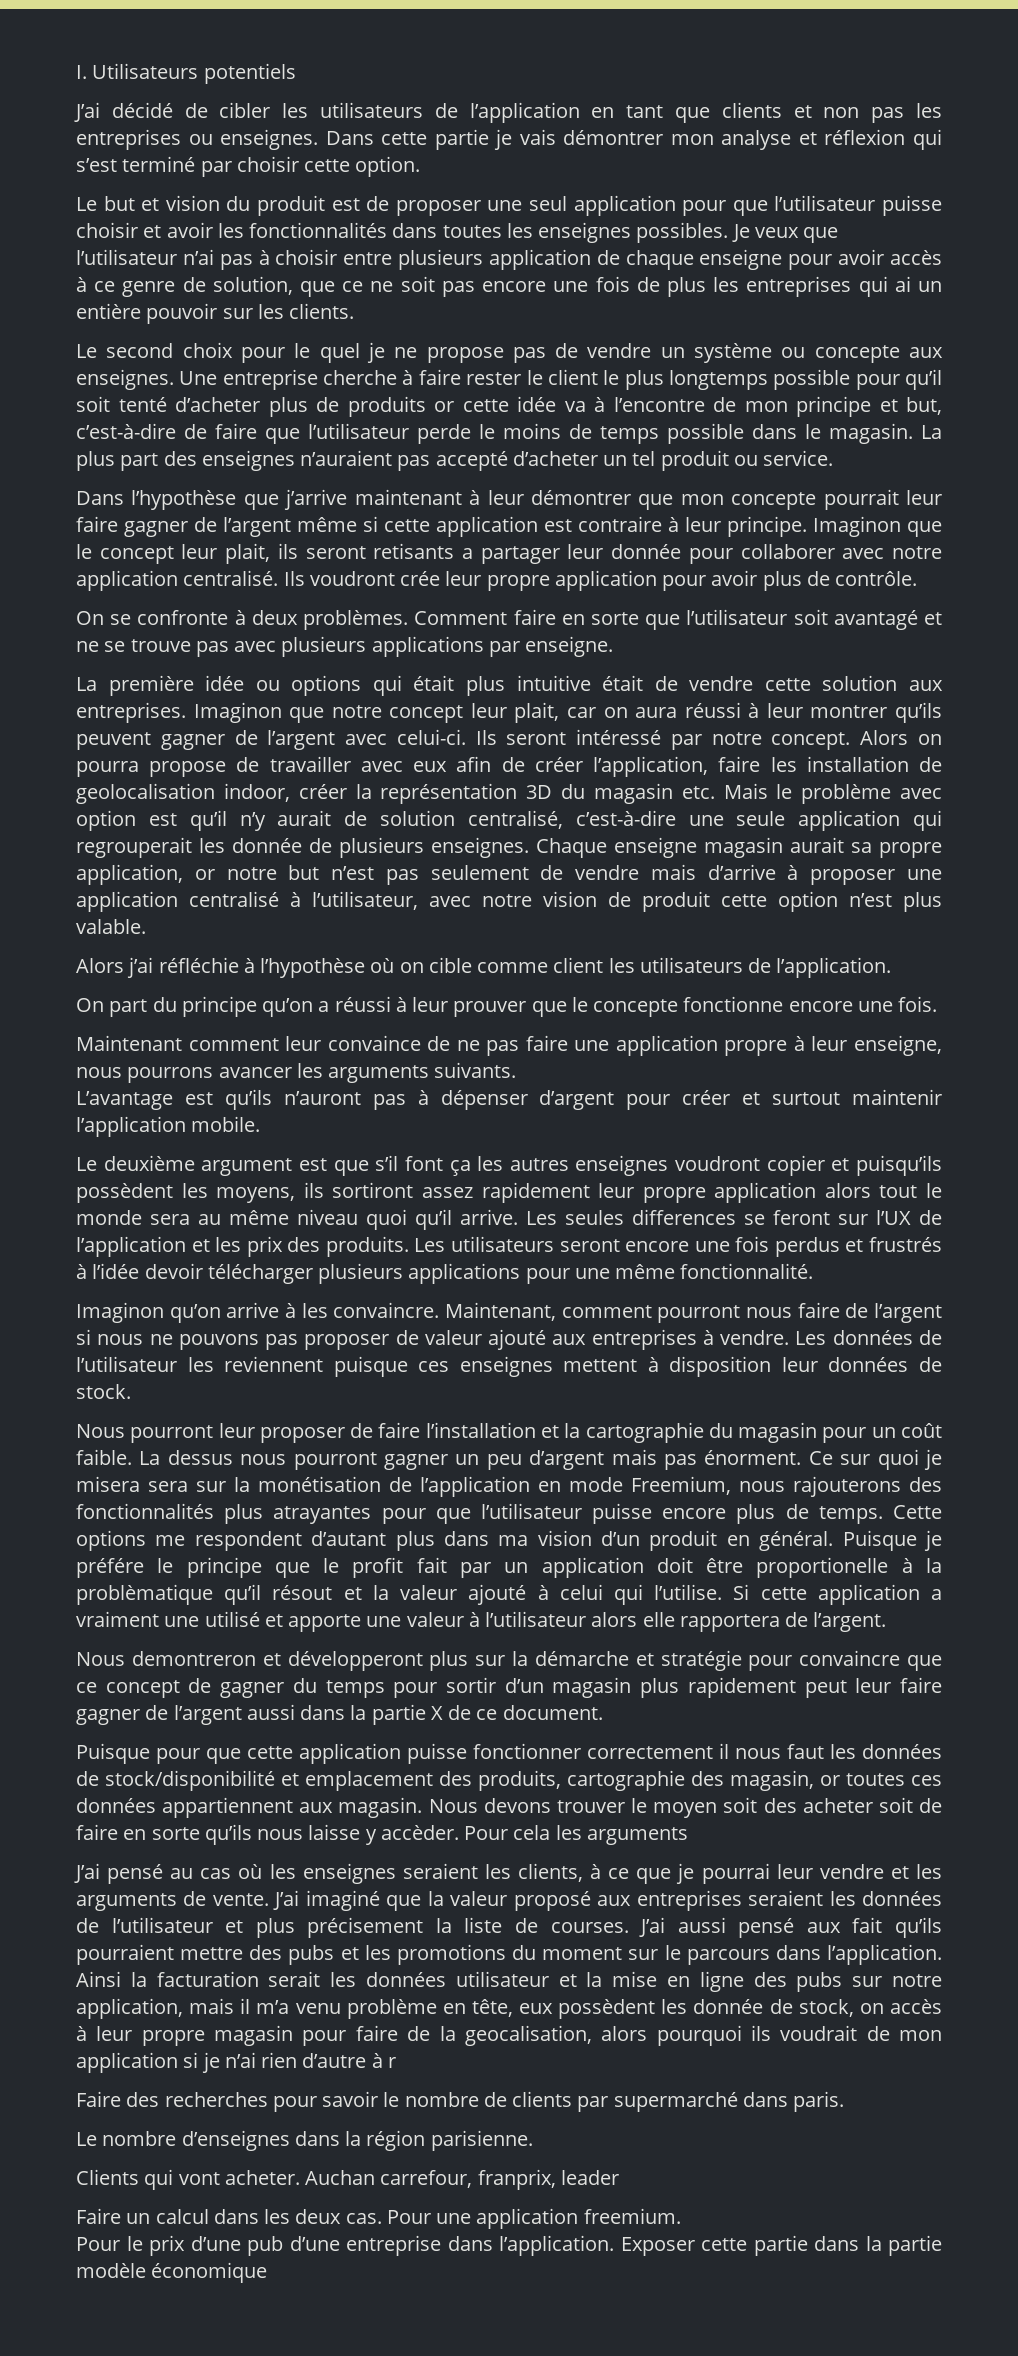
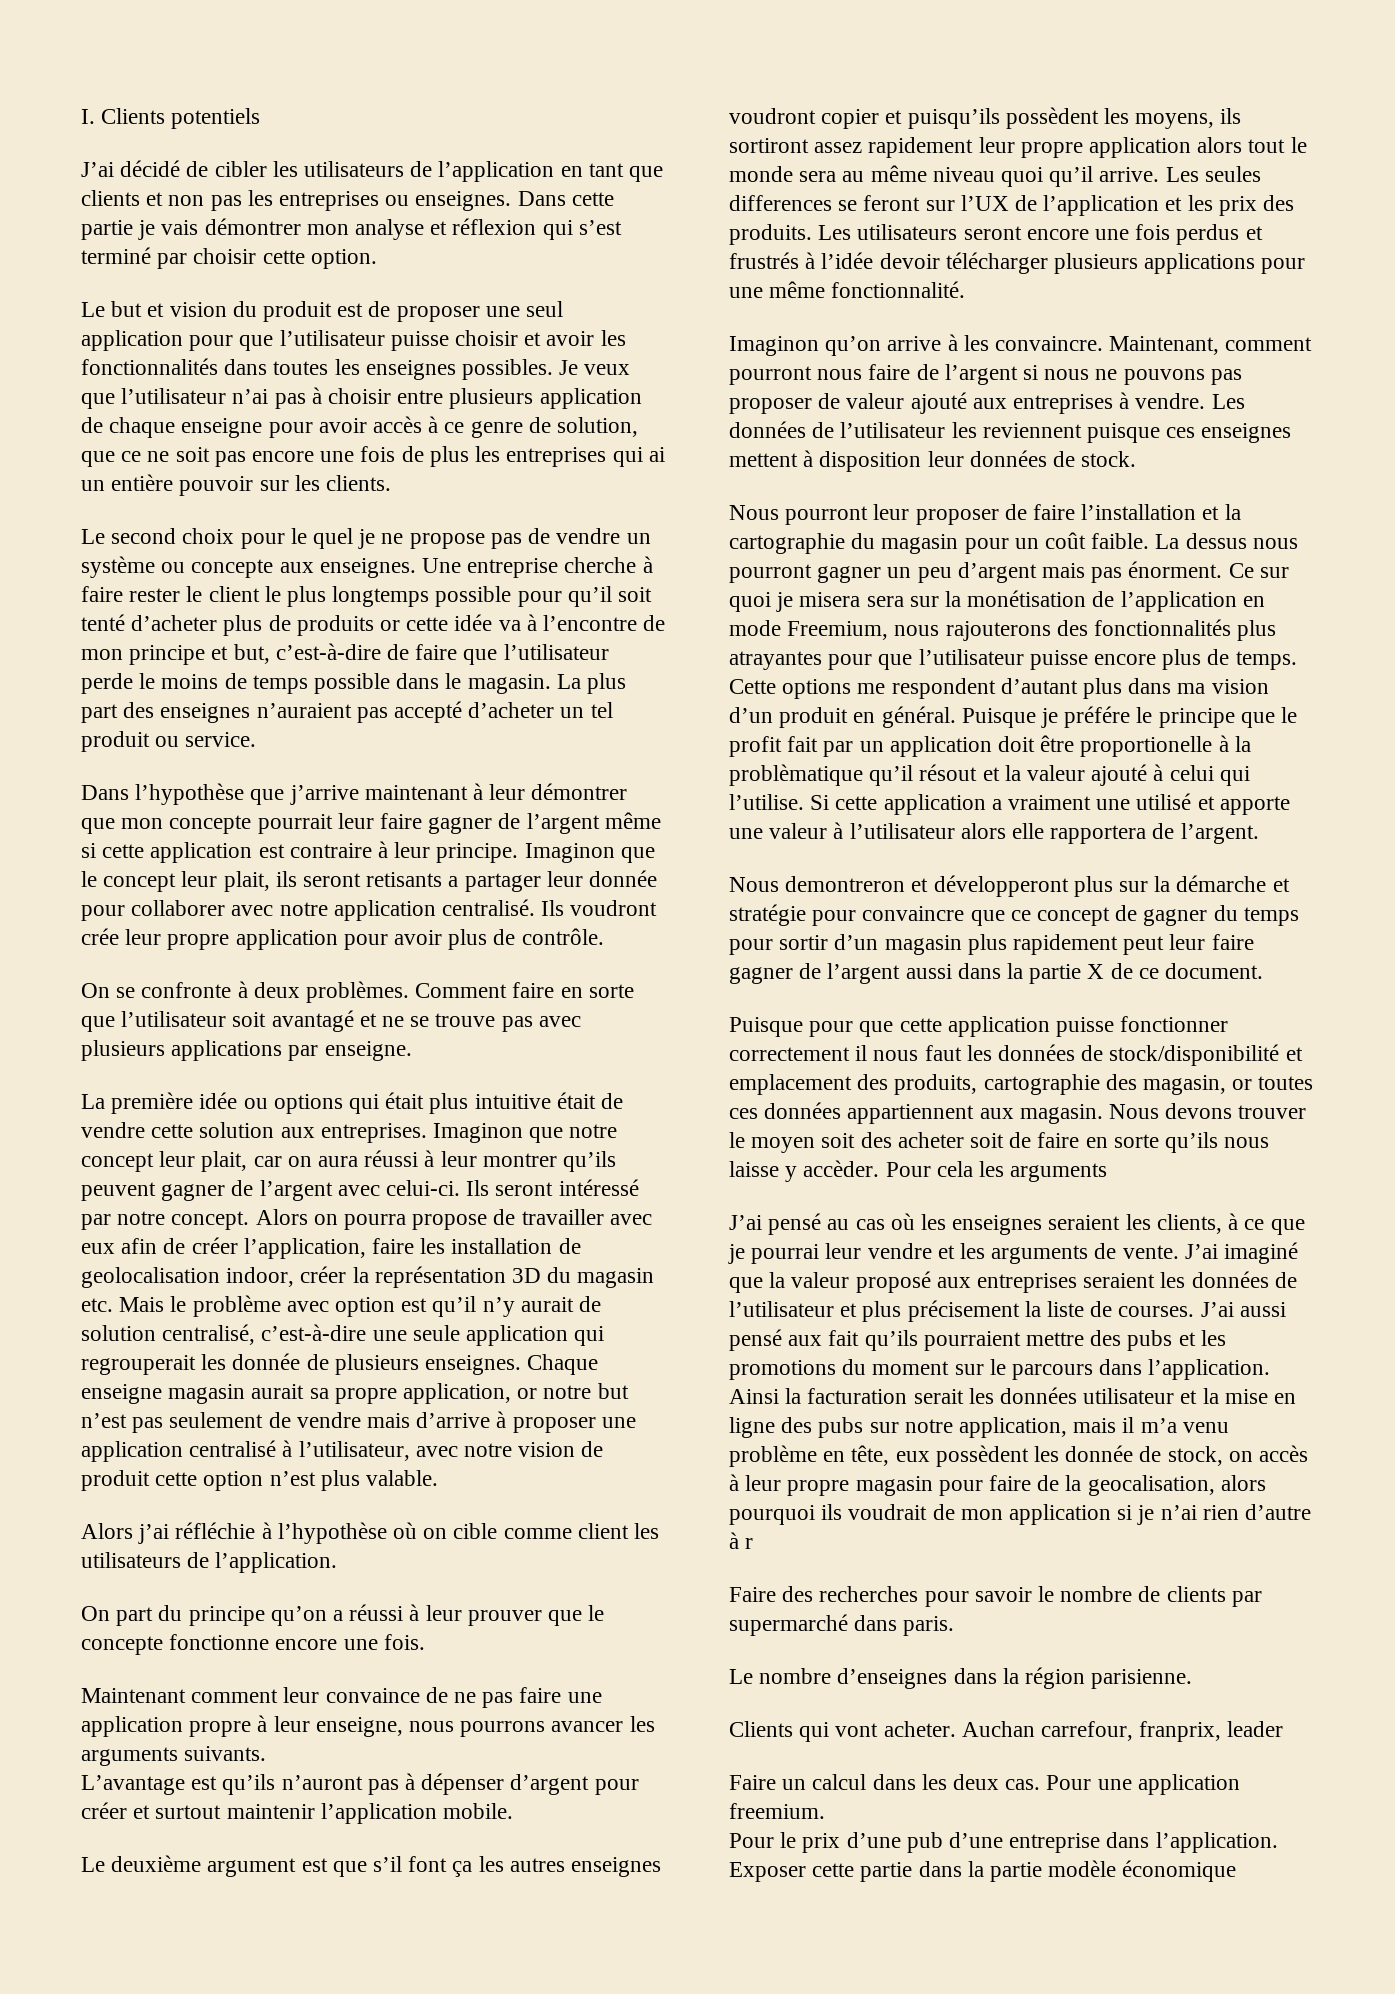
[92,63,199,79] Utilisateurs -> [101,108,166,124] Clients

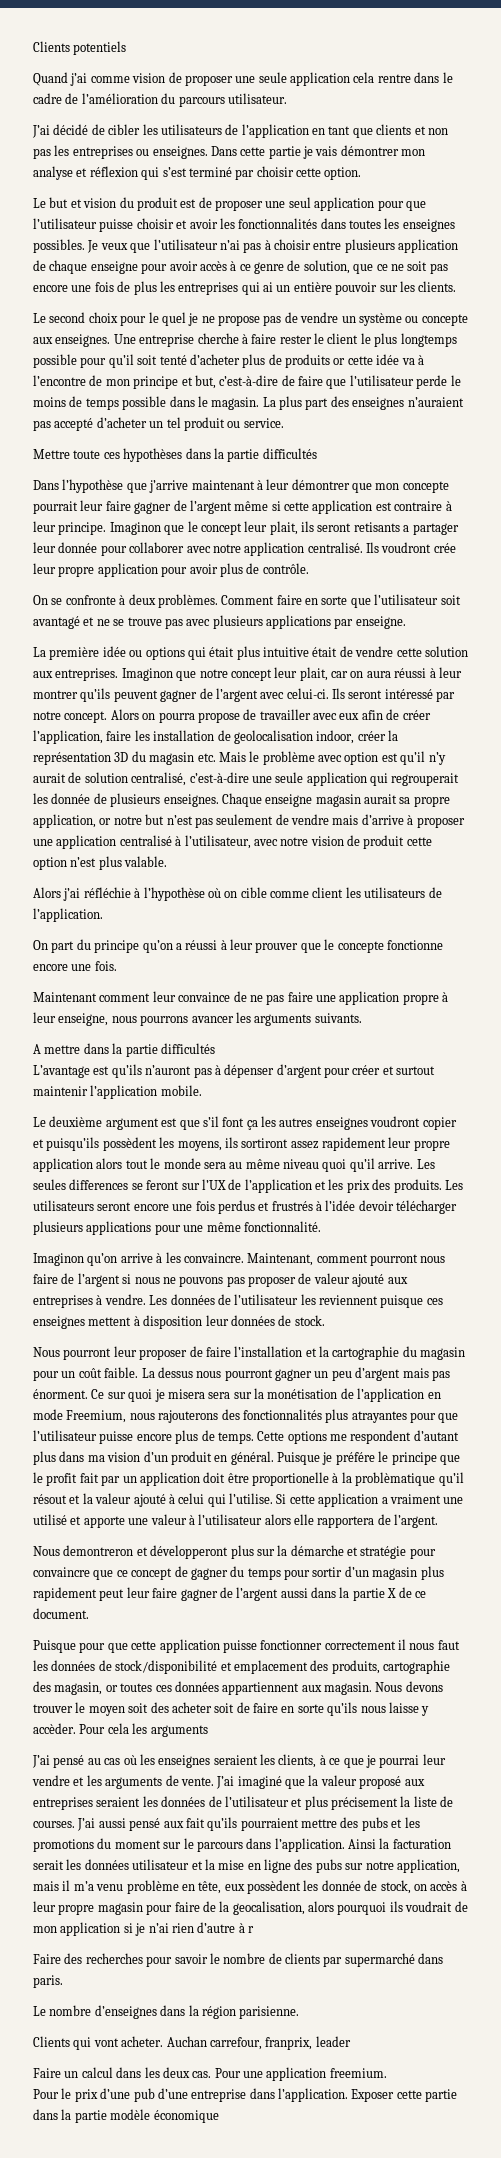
[81,109,95,124] I. -> (33, 46) none
(261, 118) none -> [33,72,453,86] [33,93,287,107] // Quand j’ai comme vision de proposer une seule application cela rentre dans le cadre de l’amélioration du parcours utilisateur.
(257, 739) none -> [33,448,317,462] // Mettre toute ces hypothèses dans la partie difficultés
(267, 1753) none -> [33,1043,215,1057] // A mettre dans la partie difficultés

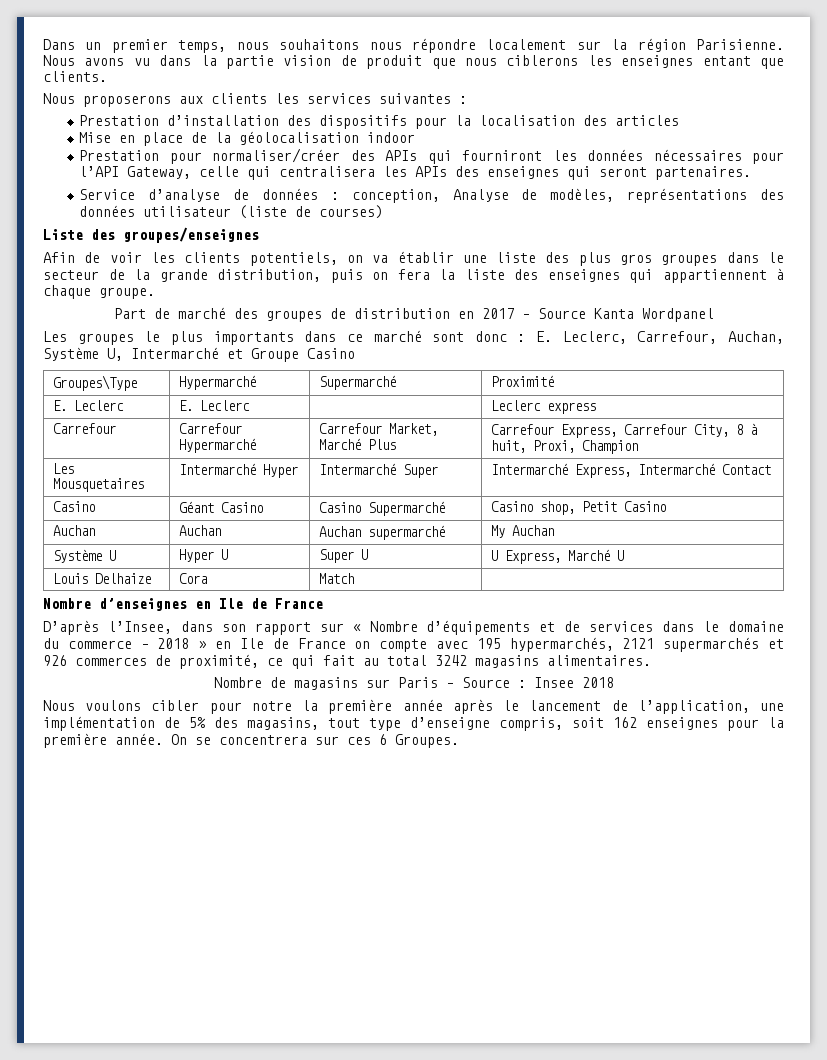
[33,41,127,55] [33,72,453,86] [33,93,287,107] [32,124,448,138] [33,145,426,159] [33,166,362,180] [33,197,426,211] [33,218,455,232] [33,239,459,253] [33,260,448,274] [33,281,457,295] [33,312,468,326] [33,333,457,347] [33,354,424,368] [33,375,461,389] [33,396,464,410] [33,417,284,431] [33,448,317,462] [33,479,449,493] [33,500,452,514] [33,521,459,535] [33,542,456,556] [33,563,309,577] [33,594,461,608] [33,615,406,629] [33,646,468,660] [33,667,462,681] [33,688,456,702] [33,709,431,723] [33,730,398,744] [33,751,446,765] [33,772,460,786] [33,793,450,807] [33,814,465,828] [33,835,432,849] [33,856,168,870] [33,887,442,901] [33,908,103,922] [33,939,443,953] [33,961,117,971] [33,991,449,1005] [33,1012,362,1026] [33,1043,215,1057] [33,1064,436,1078] [33,1085,202,1099] [33,1116,457,1130] [33,1137,450,1151] [33,1158,435,1172] [33,1179,463,1193] [33,1200,458,1214] [33,1221,321,1235] [33,1252,446,1266] [33,1273,408,1287] [33,1294,443,1308] [33,1315,325,1329] [33,1346,466,1360] [33,1367,450,1381] [33,1388,441,1402] [33,1409,459,1423] [33,1430,459,1444] [33,1451,460,1465] [33,1472,464,1486] [33,1493,464,1507] [33,1514,439,1528] [33,1545,436,1559] [33,1566,444,1580] [33,1587,426,1601] [33,1608,89,1619] [33,1639,460,1653] [33,1660,450,1674] [33,1681,443,1695] [33,1702,430,1716] [33,1723,208,1737] [32,1754,446,1768] [32,1775,425,1789] [33,1796,454,1810] [33,1817,420,1831] [33,1838,451,1852] [33,1859,460,1873] [33,1880,467,1894] [33,1901,468,1915] [33,1922,254,1936] [33,1953,444,1967] [33,1975,63,1988] [33,2005,300,2019] [33,2036,351,2050] [33,2067,387,2081] [33,2088,458,2102] [33,2109,219,2123] Clients potentiels // Quand j’ai comme vision de proposer une seule application cela rentre dans le cadre de l’amélioration du parcours utilisateur. // J’ai décidé de cibler les utilisateurs de l’application en tant que clients et non pas les entreprises ou enseignes. Dans cette partie je vais démontrer mon analyse et réflexion qui s’est terminé par choisir cette option. // Le but et vision du produit est de proposer une seul application pour que l’utilisateur puisse choisir et avoir les fonctionnalités dans toutes les enseignes possibles. Je veux que l’utilisateur n’ai pas à choisir entre plusieurs application de chaque enseigne pour avoir accès à ce genre de solution, que ce ne soit pas encore une fois de plus les entreprises qui ai un entière pouvoir sur les clients. // Le second choix pour le quel je ne propose pas de vendre un système ou concepte aux enseignes. Une entreprise cherche à faire rester le client le plus longtemps possible pour qu’il soit tenté d’acheter plus de produits or cette idée va à l’encontre de mon principe et but, c’est-à-dire de faire que l’utilisateur perde le moins de temps possible dans le magasin. La plus part des enseignes n’auraient pas accepté d’acheter un tel produit ou service. // Mettre toute ces hypothèses dans la partie difficultés // Dans l’hypothèse que j’arrive maintenant à leur démontrer que mon concepte pourrait leur faire gagner de l’argent même si cette application est contraire à leur principe. Imaginon que le concept leur plait, ils seront retisants a partager leur donnée pour collaborer avec notre application centralisé. Ils voudront crée leur propre application pour avoir plus de contrôle. // On se confronte à deux problèmes. Comment faire en sorte que l’utilisateur soit avantagé et ne se trouve pas avec plusieurs applications par enseigne. // La première idée ou options qui était plus intuitive était de vendre cette solution aux entreprises. Imaginon que notre concept leur plait, car on aura réussi à leur montrer qu’ils peuvent gagner de l’argent avec celui-ci. Ils seront intéressé par notre concept. Alors on pourra propose de travailler avec eux afin de créer l’application, faire les installation de geolocalisation indoor, créer la représentation 3D du magasin etc. Mais le problème avec option est qu’il n’y aurait de solution centralisé, c’est-à-dire une seule application qui regrouperait les donnée de plusieurs enseignes. Chaque enseigne magasin aurait sa propre application, or notre but n’est pas seulement de vendre mais d’arrive à proposer une application centralisé à l’utilisateur, avec notre vision de produit cette option n’est plus valable. // Alors j’ai réfléchie à l’hypothèse où on cible comme client les utilisateurs de l’application. // On part du principe qu’on a réussi à leur prouver que le concepte fonctionne encore une fois. // Maintenant comment leur convaince de ne pas faire une application propre à leur enseigne, nous pourrons avancer les arguments suivants. // A mettre dans la partie difficultés // L’avantage est qu’ils n’auront pas à dépenser d’argent pour créer et surtout maintenir l’application mobile. // Le deuxième argument est que s’il font ça les autres enseignes voudront copier et puisqu’ils possèdent les moyens, ils sortiront assez rapidement leur propre application alors tout le monde sera au même niveau quoi qu’il arrive. Les seules differences se feront sur l’UX de l’application et les prix des produits. Les utilisateurs seront encore une fois perdus et frustrés à l’idée devoir télécharger plusieurs applications pour une même fonctionnalité. // Imaginon qu’on arrive à les convaincre. Maintenant, comment pourront nous faire de l’argent si nous ne pouvons pas proposer de valeur ajouté aux entreprises à vendre. Les données de l’utilisateur les reviennent puisque ces enseignes mettent à disposition leur données de stock. // Nous pourront leur proposer de faire l’installation et la cartographie du magasin pour un coût faible. La dessus nous pourront gagner un peu d’argent mais pas énorment. Ce sur quoi je misera sera sur la monétisation de l’application en mode Freemium, nous rajouterons des fonctionnalités plus atrayantes pour que l’utilisateur puisse encore plus de temps. Cette options me respondent d’autant plus dans ma vision d’un produit en général. Puisque je préfére le principe que le profit fait par un application doit être proportionelle à la problèmatique qu’il résout et la valeur ajouté à celui qui l’utilise. Si cette application a vraiment une utilisé et apporte une valeur à l’utilisateur alors elle rapportera de l’argent. // Nous demontreron et développeront plus sur la démarche et stratégie pour convaincre que ce concept de gagner du temps pour sortir d’un magasin plus rapidement peut leur faire gagner de l’argent aussi dans la partie X de ce document. // Puisque pour que cette application puisse fonctionner correctement il nous faut les données de stock/disponibilité et emplacement des produits, cartographie des magasin, or toutes ces données appartiennent aux magasin. Nous devons trouver le moyen soit des acheter soit de faire en sorte qu’ils nous laisse y accèder. Pour cela les arguments // J’ai pensé au cas où les enseignes seraient les clients, à ce que je pourrai leur vendre et les arguments de vente. J’ai imaginé que la valeur proposé aux entreprises seraient les données de l’utilisateur et plus précisement la liste de courses. J’ai aussi pensé aux fait qu’ils pourraient mettre des pubs et les promotions du moment sur le parcours dans l’application. Ainsi la facturation serait les données utilisateur et la mise en ligne des pubs sur notre application, mais il m’a venu problème en tête, eux possèdent les donnée de stock, on accès à leur propre magasin pour faire de la geocalisation, alors pourquoi ils voudrait de mon application si je n’ai rien d’autre à r // Faire des recherches pour savoir le nombre de clients par supermarché dans paris. // Le nombre d’enseignes dans la région parisienne. // Clients qui vont acheter. Auchan carrefour, franprix, leader // Faire un calcul dans les deux cas. Pour une application freemium. // Pour le prix d’une pub d’une entreprise dans l’application. Exposer cette partie dans la partie modèle économique -> [43,38,784,53] [43,55,784,69] [43,71,107,82] [43,93,467,107] [79,115,680,129] [79,131,416,146] [79,148,785,164] [79,166,752,180] [79,188,785,203] [79,205,384,219] [43,227,259,243] [43,251,784,266] [43,268,784,283] [43,285,155,299] [113,307,714,322] [43,330,785,345] [43,347,355,362] [52,375,137,391] [178,375,256,390] [318,375,396,390] [490,375,554,387] [52,400,124,411] [178,400,250,411] [490,400,596,414] [52,423,116,434] [178,423,242,434] [178,438,256,453] [318,423,438,436] [318,438,396,450] [490,423,757,438] [490,440,638,454] [52,463,74,474] [52,478,144,492] [178,463,298,478] [318,463,438,478] [490,463,771,478] [52,501,95,512] [178,501,263,513] [318,501,445,516] [490,501,666,515] [52,525,95,536] [178,525,221,536] [318,525,445,540] [490,525,554,538] [52,549,116,563] [178,549,228,563] [318,549,368,563] [490,549,624,564] [52,573,151,584] [178,573,207,584] [318,573,354,584] [43,598,323,611] [43,620,785,635] [43,637,784,652] [43,654,651,669] [213,677,614,690] [43,699,785,714] [43,716,784,731] [43,733,459,748] Dans un premier temps, nous souhaitons nous répondre localement sur la région Parisienne. Nous avons vu dans la partie vision de produit que nous ciblerons les enseignes entant que clients. // Nous proposerons aux clients les services suivantes : // Prestation d’installation des dispositifs pour la localisation des articles // Mise en place de la géolocalisation indoor // Prestation pour normaliser/créer des APIs qui fourniront les données nécessaires pour l’API Gateway, celle qui centralisera les APIs des enseignes qui seront partenaires. // Service d’analyse de données : conception, Analyse de modèles, représentations des données utilisateur (liste de courses) // Liste des groupes/enseignes // Afin de voir les clients potentiels, on va établir une liste des plus gros groupes dans le secteur de la grande distribution, puis on fera la liste des enseignes qui appartiennent à chaque groupe. // Part de marché des groupes de distribution en 2017 – Source Kanta Wordpanel // Les groupes le plus importants dans ce marché sont donc : E. Leclerc, Carrefour, Auchan, Système U, Intermarché et Groupe Casino // Groupes\Type | Hypermarché | Supermarché | Proximité // E. Leclerc | E. Leclerc | | Leclerc express // Carrefour | Carrefour Hypermarché | Carrefour Market, Marché Plus | Carrefour Express, Carrefour City, 8 à huit, Proxi, Champion // Les Mousquetaires | Intermarché Hyper | Intermarché Super | Intermarché Express, Intermarché Contact // Casino | Géant Casino | Casino Supermarché | Casino shop, Petit Casino // Auchan | Auchan | Auchan supermarché | My Auchan // Système U | Hyper U | Super U | U Express, Marché U // Louis Delhaize | Cora | Match | // Nombre d’enseignes en Ile de France // D’après l’Insee, dans son rapport sur « Nombre d’équipements et de services dans le domaine du commerce – 2018 » en Ile de France on compte avec 195 hypermarchés, 2121 supermarchés et 926 commerces de proximité, ce qui fait au total 3242 magasins alimentaires. // Nombre de magasins sur Paris – Source : Insee 2018 // Nous voulons cibler pour notre la première année après le lancement de l’application, une implémentation de 5% des magasins, tout type d’enseigne compris, soit 162 enseignes pour la première année. On se concentrera sur ces 6 Groupes.

